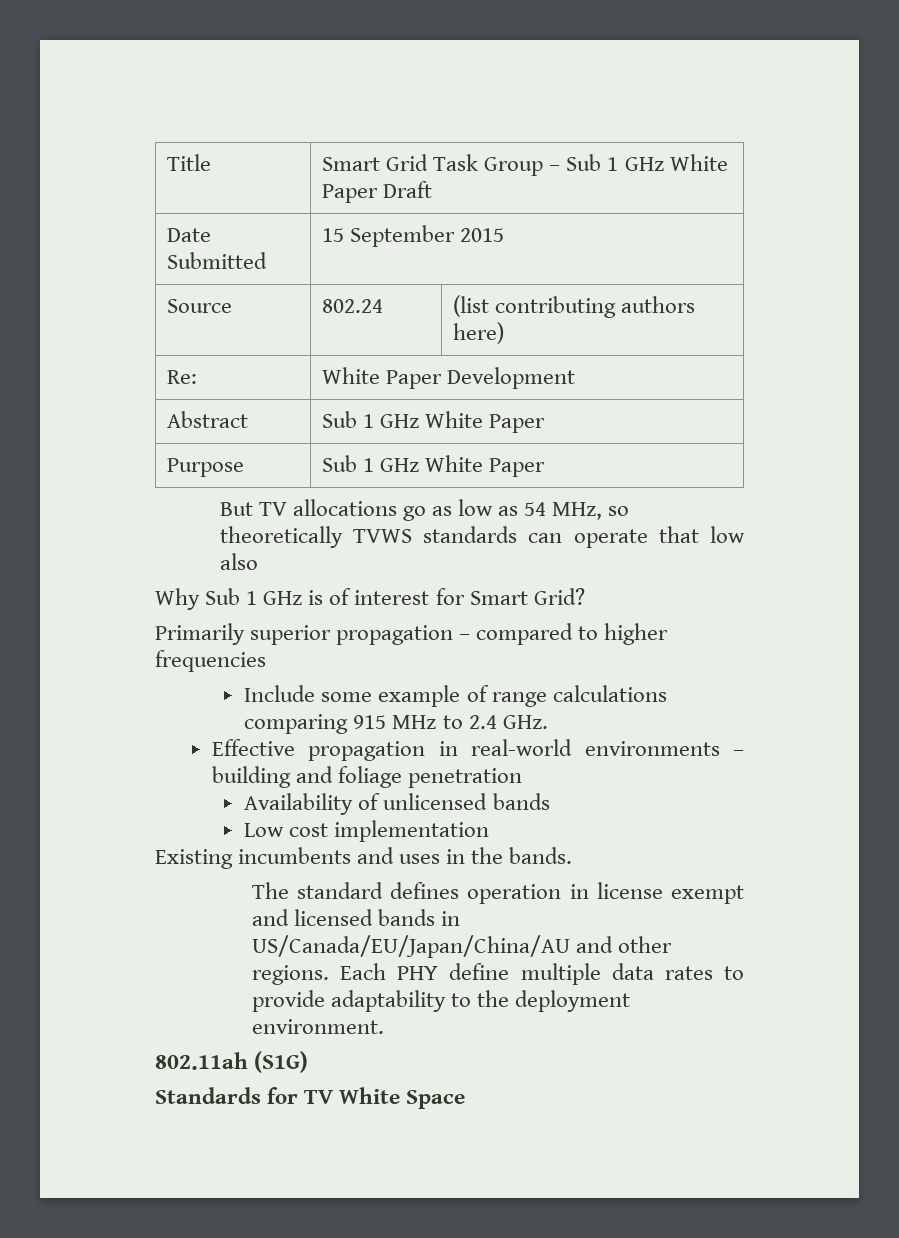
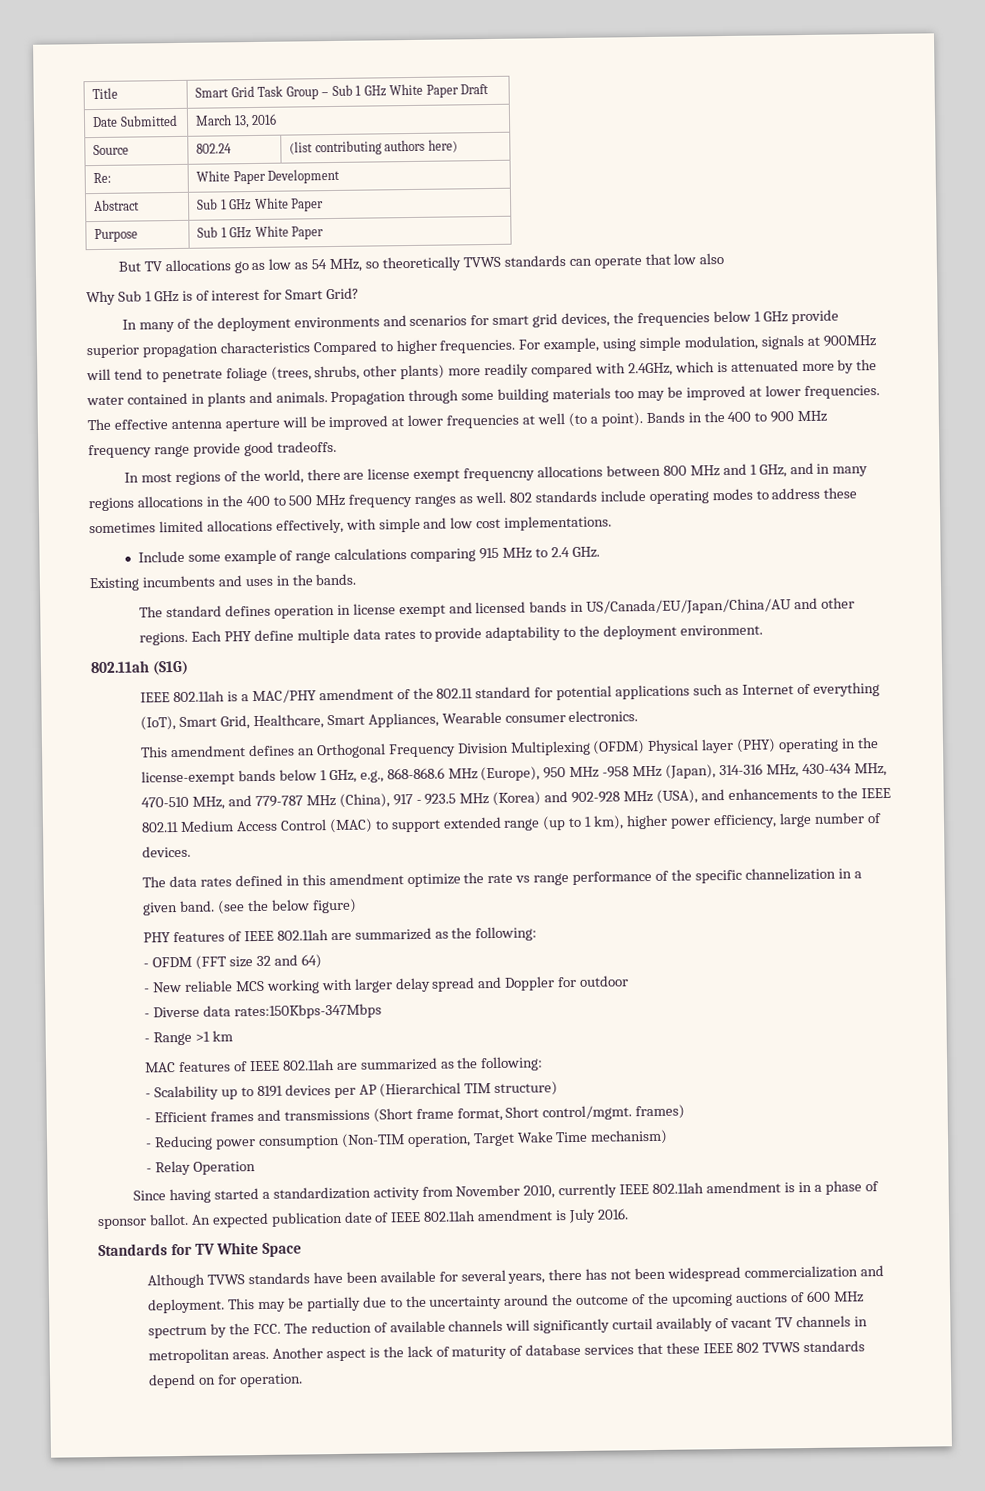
[322,225,505,247] 15 September 2015 -> [195,113,278,129] March 13, 2016
[155,623,669,645] [155,650,266,672] Primarily superior propagation – compared to higher frequencies -> [122,309,839,333] [86,335,876,359] [86,359,878,383] [86,385,880,407] [87,410,828,432] [88,440,337,459] [124,462,869,486] [88,487,858,512] [89,515,613,534] In many of the deployment environments and scenarios for smart grid devices, the frequencies below 1 GHz provide superior propagation characteristics Compared to higher frequencies. For example, using simple modulation, signals at 900MHz will tend to penetrate foliage (trees, shrubs, other plants) more readily compared with 2.4GHz, which is attenuated more by the water contained in plants and animals. Propagation through some building materials too may be improved at lower frequencies. The effective antenna aperture will be improved at lower frequencies at well (to a point). Bands in the 400 to 900 MHz frequency range provide good tradeoffs. // In most regions of the world, there are license exempt frequencny allocations between 800 MHz and 1 GHz, and in many regions allocations in the 400 to 500 MHz frequency ranges as well. 802 standards include operating modes to address these sometimes limited allocations effectively, with simple and low cost implementations.
[212,739,744,761] [212,766,523,788] [244,793,550,815] [244,820,490,842] // Effective propagation in real-world environments – building and foliage penetration // Availability of unlicensed bands // Low cost implementation -> (600, 552) none
(309, 1062) none -> [140,682,880,704] [140,710,639,731] [140,737,879,759] [141,762,887,786] [141,787,891,810] [141,812,882,834] [142,845,192,858] [142,867,862,888] [142,898,357,916] [143,926,538,943] [143,954,322,970] [144,975,630,994] [144,1003,382,1020] [144,1030,233,1046] [145,1056,544,1073] [145,1081,559,1101] [145,1104,686,1123] [146,1129,669,1151] [146,1160,256,1176] [133,1180,879,1204] [98,1208,629,1230] // IEEE 802.11ah is a MAC/PHY amendment of the 802.11 standard for potential applications such as Internet of everything (IoT), Smart Grid, Healthcare, Smart Appliances, Wearable consumer electronics. // This amendment defines an Orthogonal Frequency Division Multiplexing (OFDM) Physical layer (PHY) operating in the license-exempt bands below 1 GHz, e.g., 868-868.6 MHz (Europe), 950 MHz -958 MHz (Japan), 314-316 MHz, 430-434 MHz, 470-510 MHz, and 779-787 MHz (China), 917 - 923.5 MHz (Korea) and 902-928 MHz (USA), and enhancements to the IEEE 802.11 Medium Access Control (MAC) to support extended range (up to 1 km), higher power efficiency, large number of devices. // The data rates defined in this amendment optimize the rate vs range performance of the specific channelization in a given band. (see the below figure) // PHY features of IEEE 802.11ah are summarized as the following: // - OFDM (FFT size 32 and 64) // - New reliable MCS working with larger delay spread and Doppler for outdoor // - Diverse data rates:150Kbps-347Mbps // - Range >1 km // MAC features of IEEE 802.11ah are summarized as the following: // - Scalability up to 8191 devices per AP (Hierarchical TIM structure) // - Efficient frames and transmissions (Short frame format, Short control/mgmt. frames) // - Reducing power consumption (Non-TIM operation, Target Wake Time mechanism) // - Relay Operation // Since having started a standardization activity from November 2010, currently IEEE 802.11ah amendment is in a phase of sponsor ballot. An expected publication date of IEEE 802.11ah amendment is July 2016.
(466, 1099) none -> [147,1265,884,1289] [148,1290,864,1314] [148,1315,868,1339] [148,1340,865,1364] [148,1373,303,1389] // Although TVWS standards have been available for several years, there has not been widespread commercialization and deployment. This may be partially due to the uncertainty around the outcome of the upcoming auctions of 600 MHz spectrum by the FCC. The reduction of available channels will significantly curtail availably of vacant TV channels in metropolitan areas. Another aspect is the lack of maturity of database services that these IEEE 802 TVWS standards depend on for operation.

